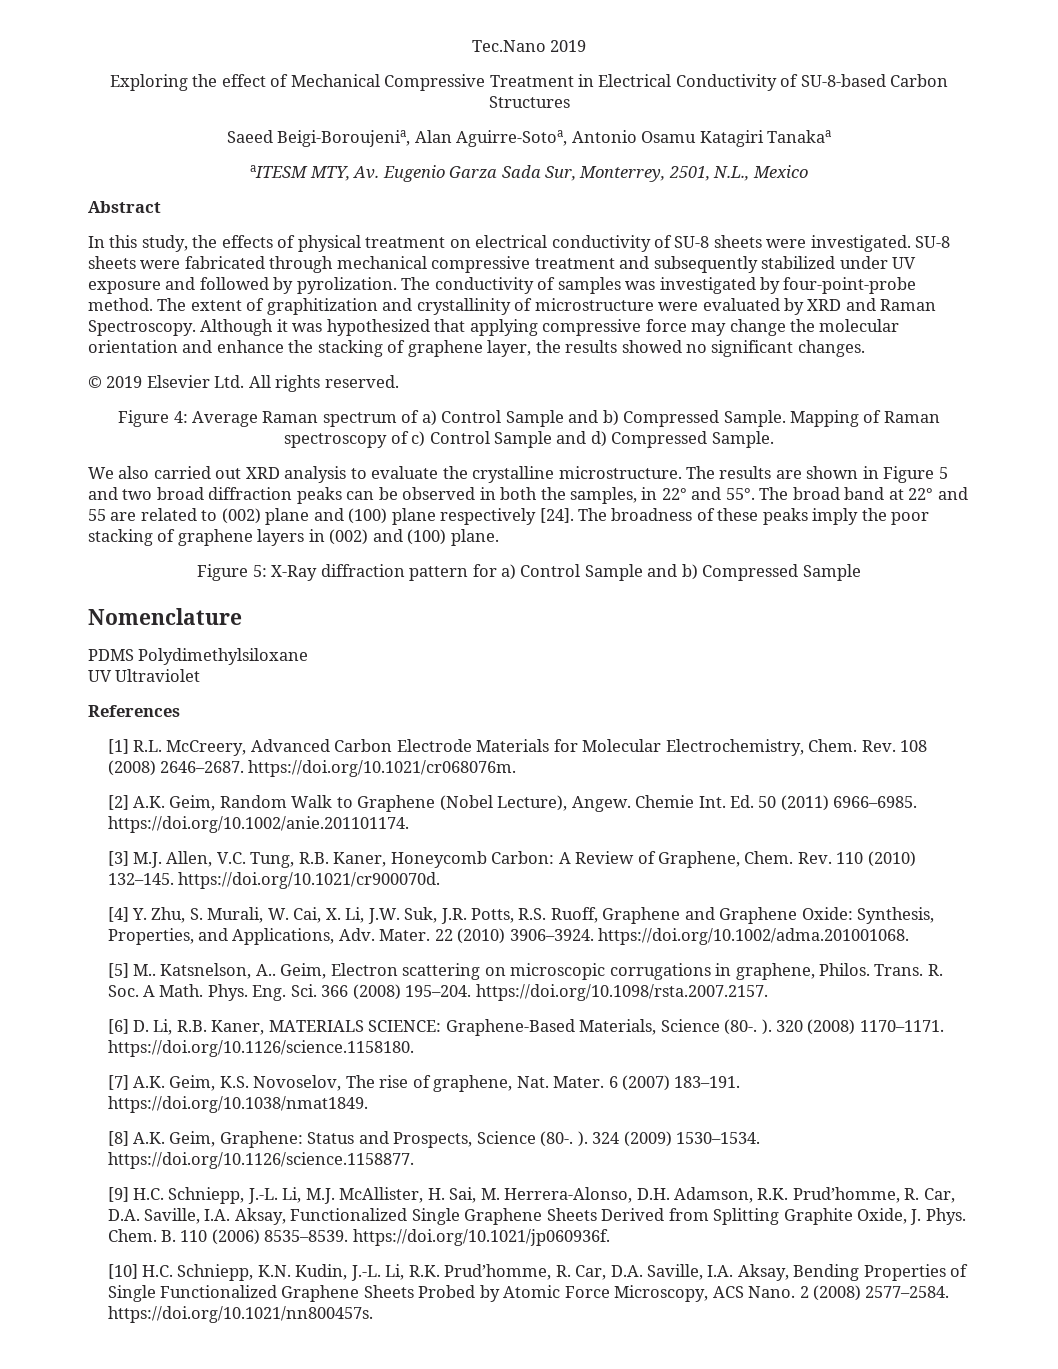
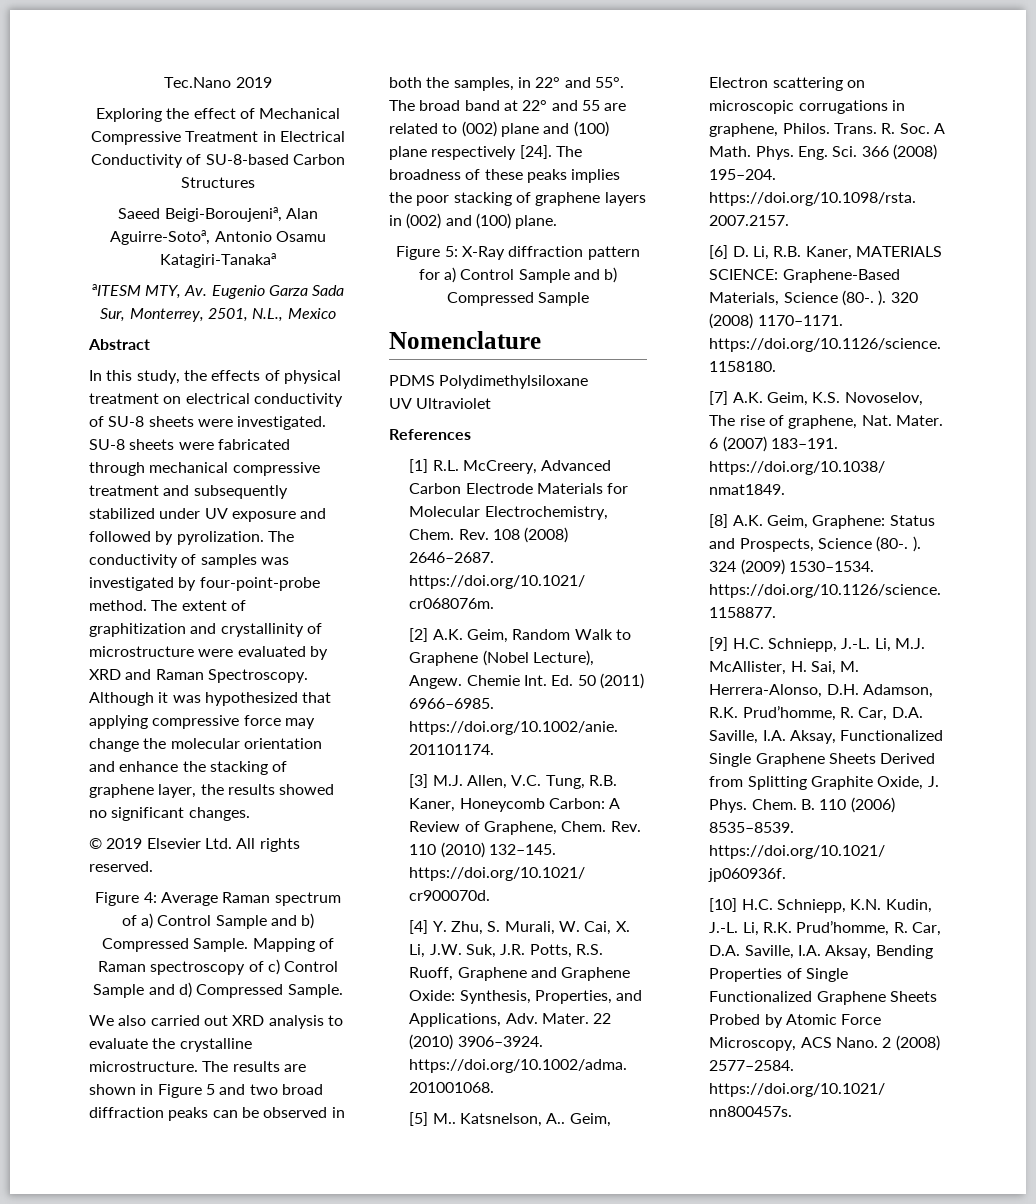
[699,130,832,147] Katagiri Tanakaa -> [160,253,276,268] Katagiri-Tanakaa
[812,508,859,525] imply -> [571,169,621,183] implies

